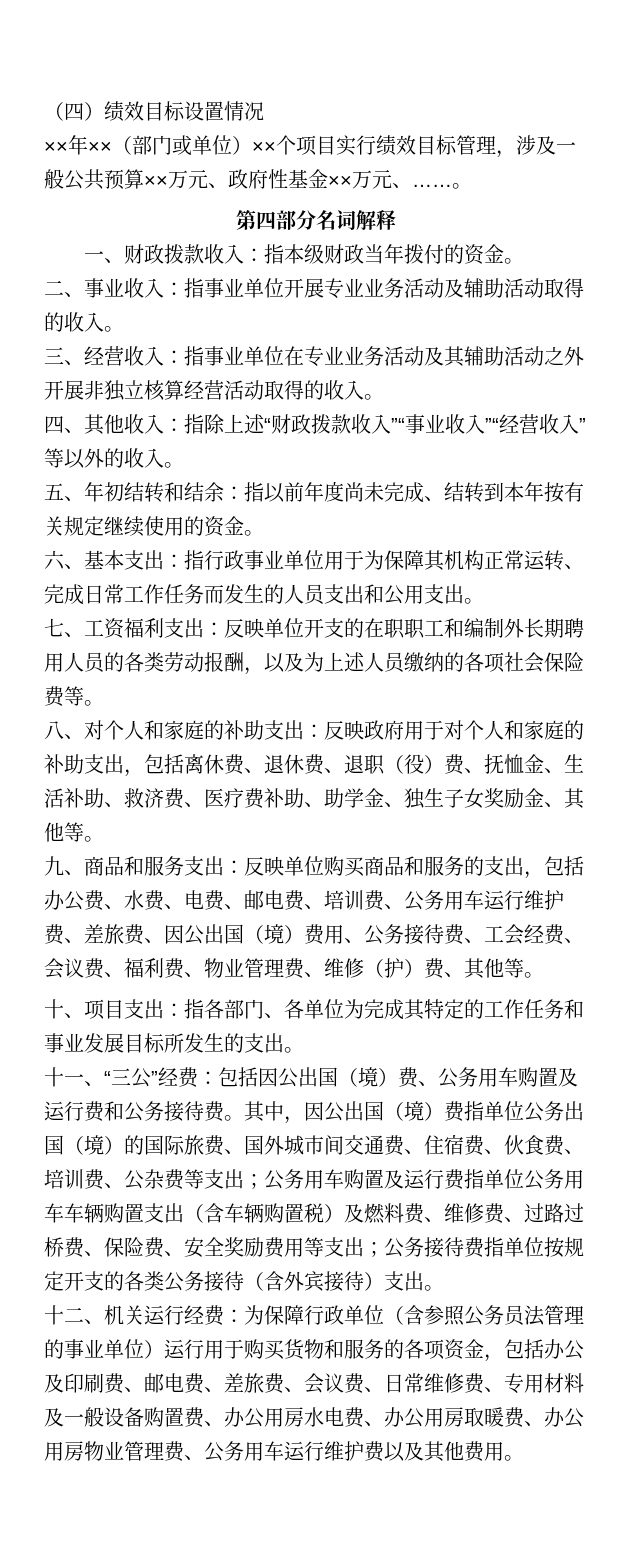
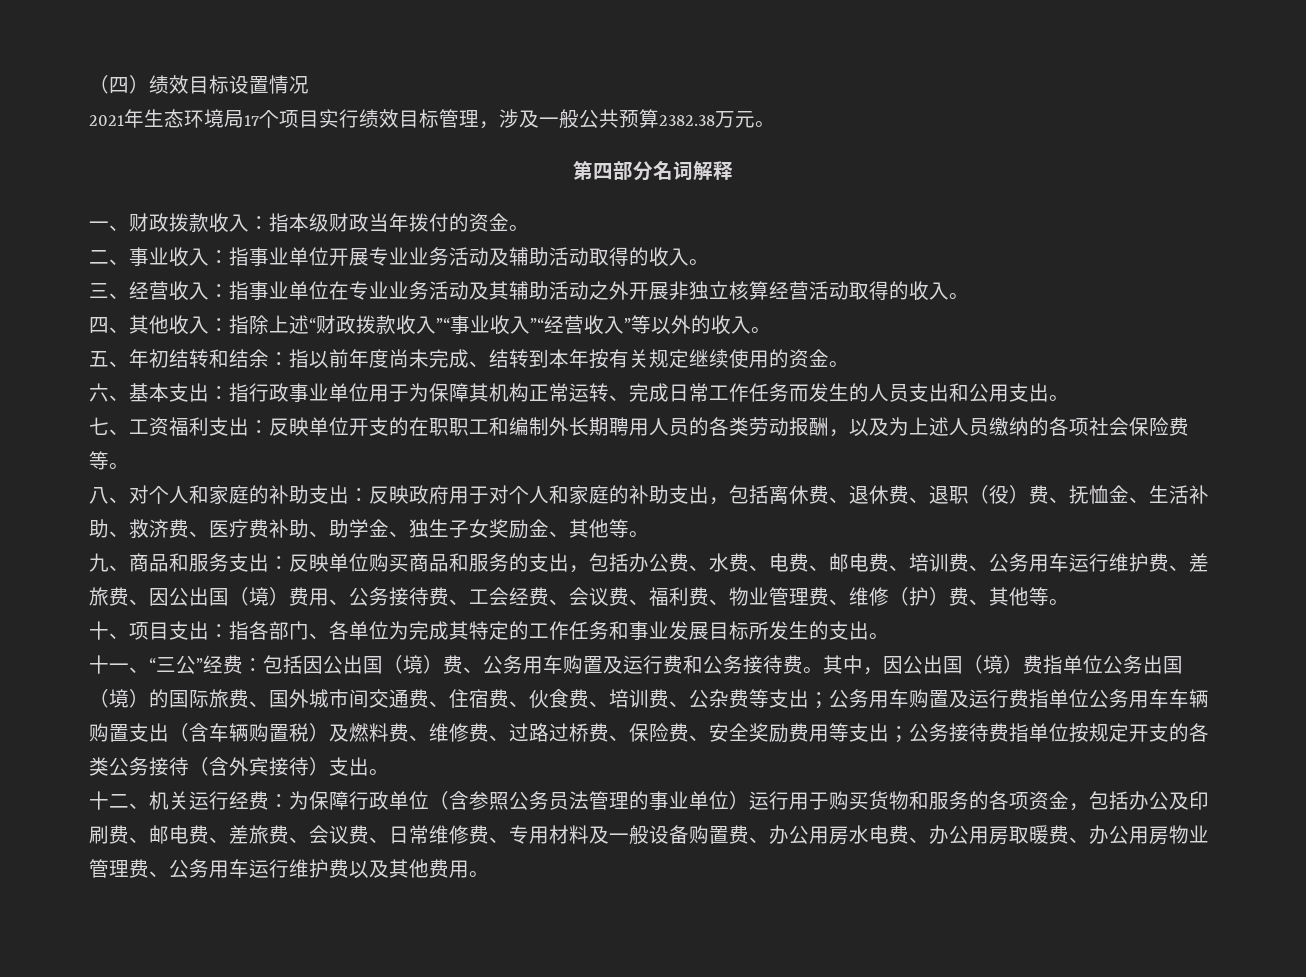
[44,135,276,156] ××年××（部门或单位）×× -> [89,109,259,128] 2021年生态环境局17
[144,169,452,189] ××万元、政府性基金××万元、…… -> [659,111,755,128] 2382.38万元

